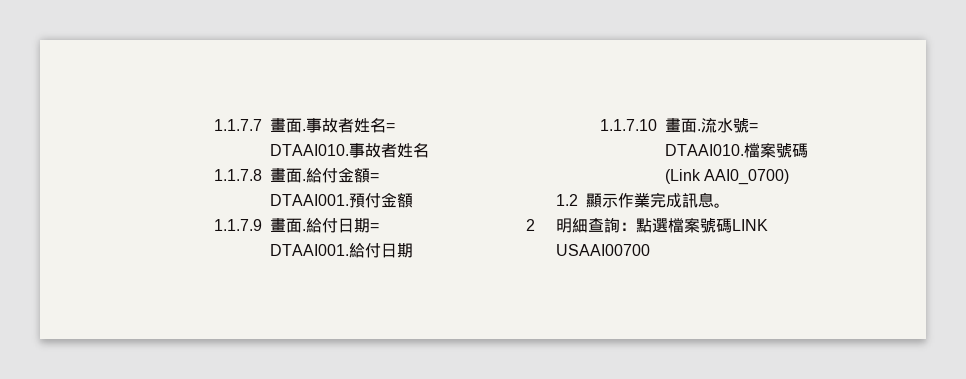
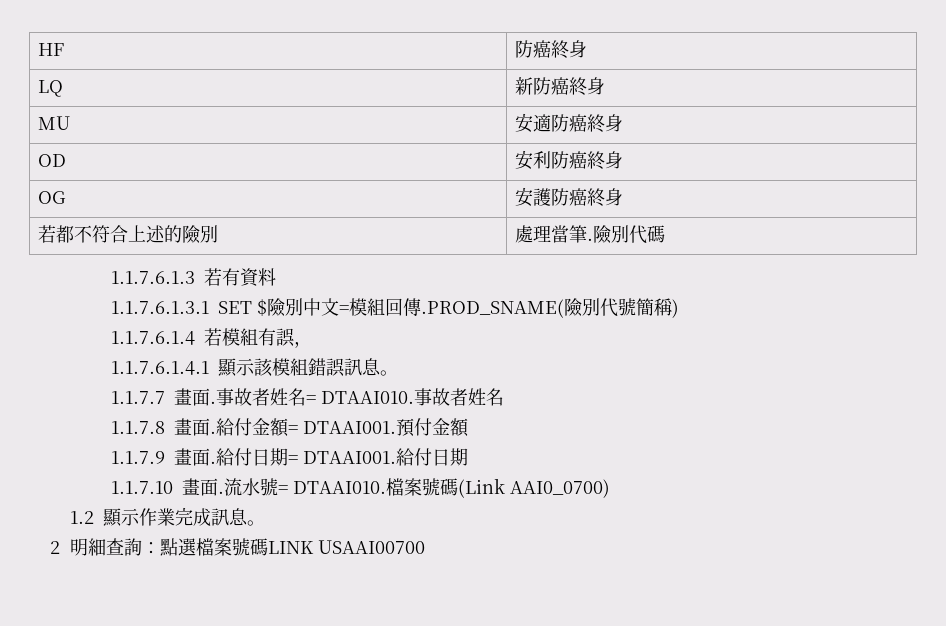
(213, 125) none -> [38,43,65,56] [515,40,588,59] [38,80,64,97] [515,77,606,96] [38,116,71,130] [515,113,624,133] [38,154,67,167] [515,150,624,170] [38,191,67,204] [515,187,624,207] [38,225,219,244] [515,225,666,244] [111,268,277,287] [111,298,680,318] [111,328,313,348] [111,358,399,377] HF | 防癌終身 // LQ | 新防癌終身 // MU | 安適防癌終身 // OD | 安利防癌終身 // OG | 安護防癌終身 // 若都不符合上述的險別 | 處理當筆.險別代碼 // 1.1.7.6.1.3若有資料 // 1.1.7.6.1.3.1 SET $險別中文=模組回傳.PROD_SNAME(險別代號簡稱) // 1.1.7.6.1.4若模組有誤， // 1.1.7.6.1.4.1顯示該模組錯誤訊息。 //

